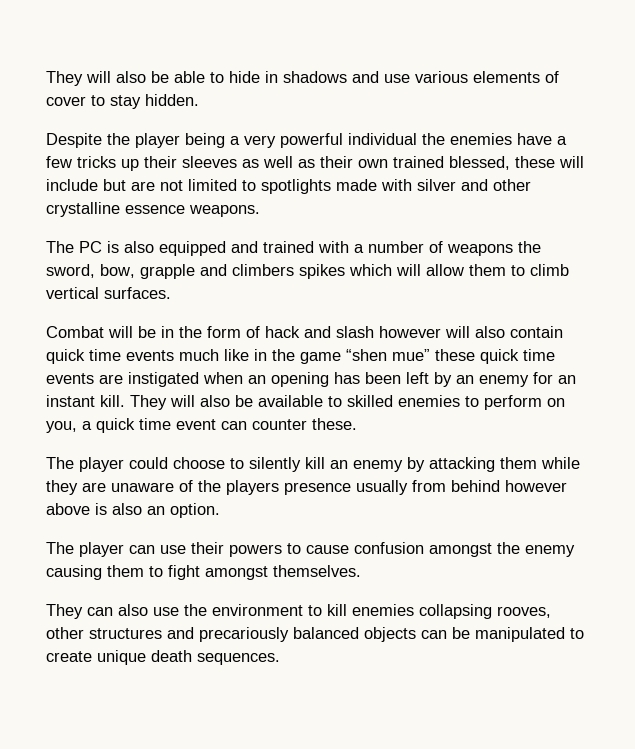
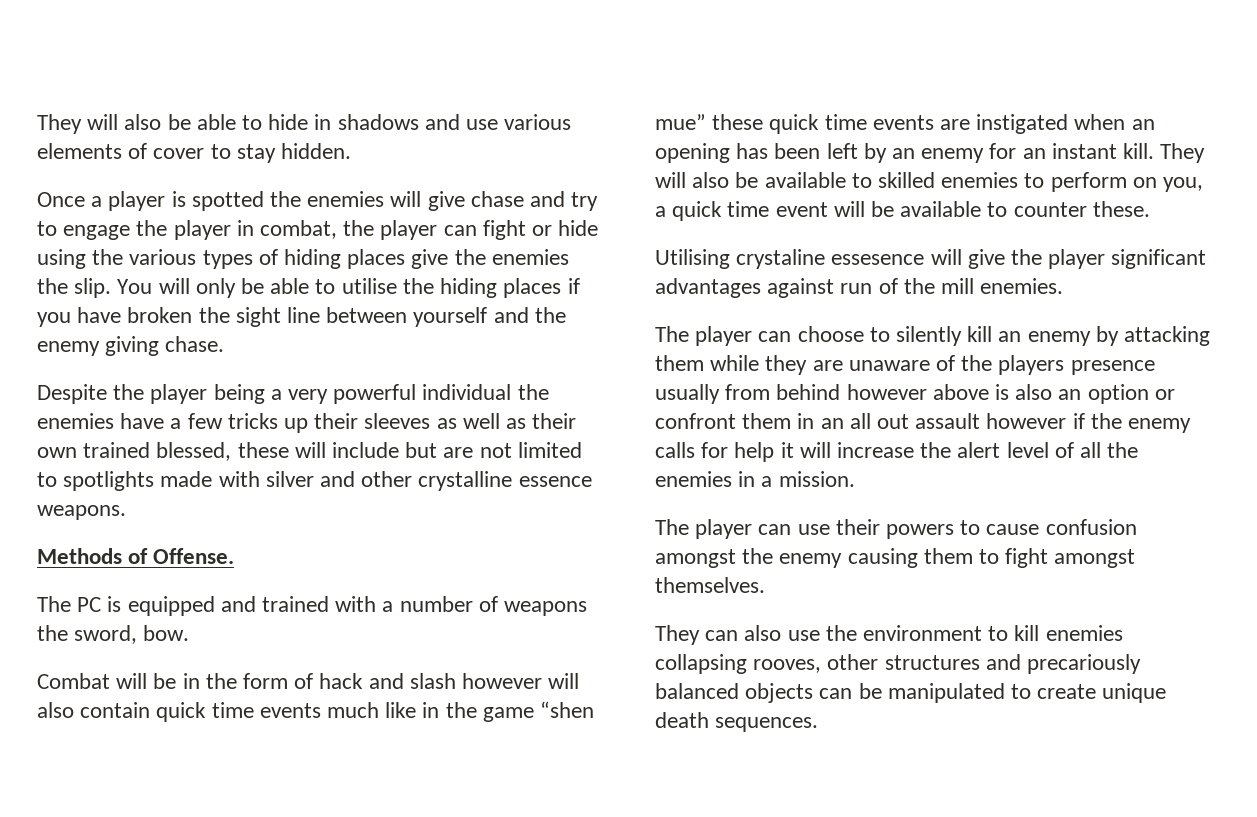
(199, 100) none -> [37,191,599,211] [37,220,599,240] [37,249,569,269] [37,278,580,298] [37,307,566,327] [37,336,225,356] // Once a player is spotted the enemies will give chase and try to engage the player in combat, the player can fight or hide using the various types of hiding places give the enemies the slip. You will only be able to utilise the hiding places if you have broken the sight line between yourself and the enemy giving chase.
(260, 211) none -> [37,548,235,564] // Methods of Offense.
[124,241,154,253] also -> (122, 604) none
[100,264,569,279] [46,287,171,299] bow, grapple and climbers spikes which will allow them to climb vertical surfaces. -> [143,625,190,641] bow.
[221,418,357,430] [46,457,168,472] can counter these. // The player could -> [833,201,1150,217] [655,249,1207,269] [655,278,1064,298] [655,326,792,346] will be available to counter these. // Utilising crystaline essesence will give the player significant advantages against run of the mill enemies. // The player can
[170,503,220,518] option. -> [1087,384,1175,404] [655,413,1192,433] [655,442,1139,462] [655,471,855,487] option or confront them in an all out assault however if the enemy calls for help it will increase the alert level of all the enemies in a mission.

